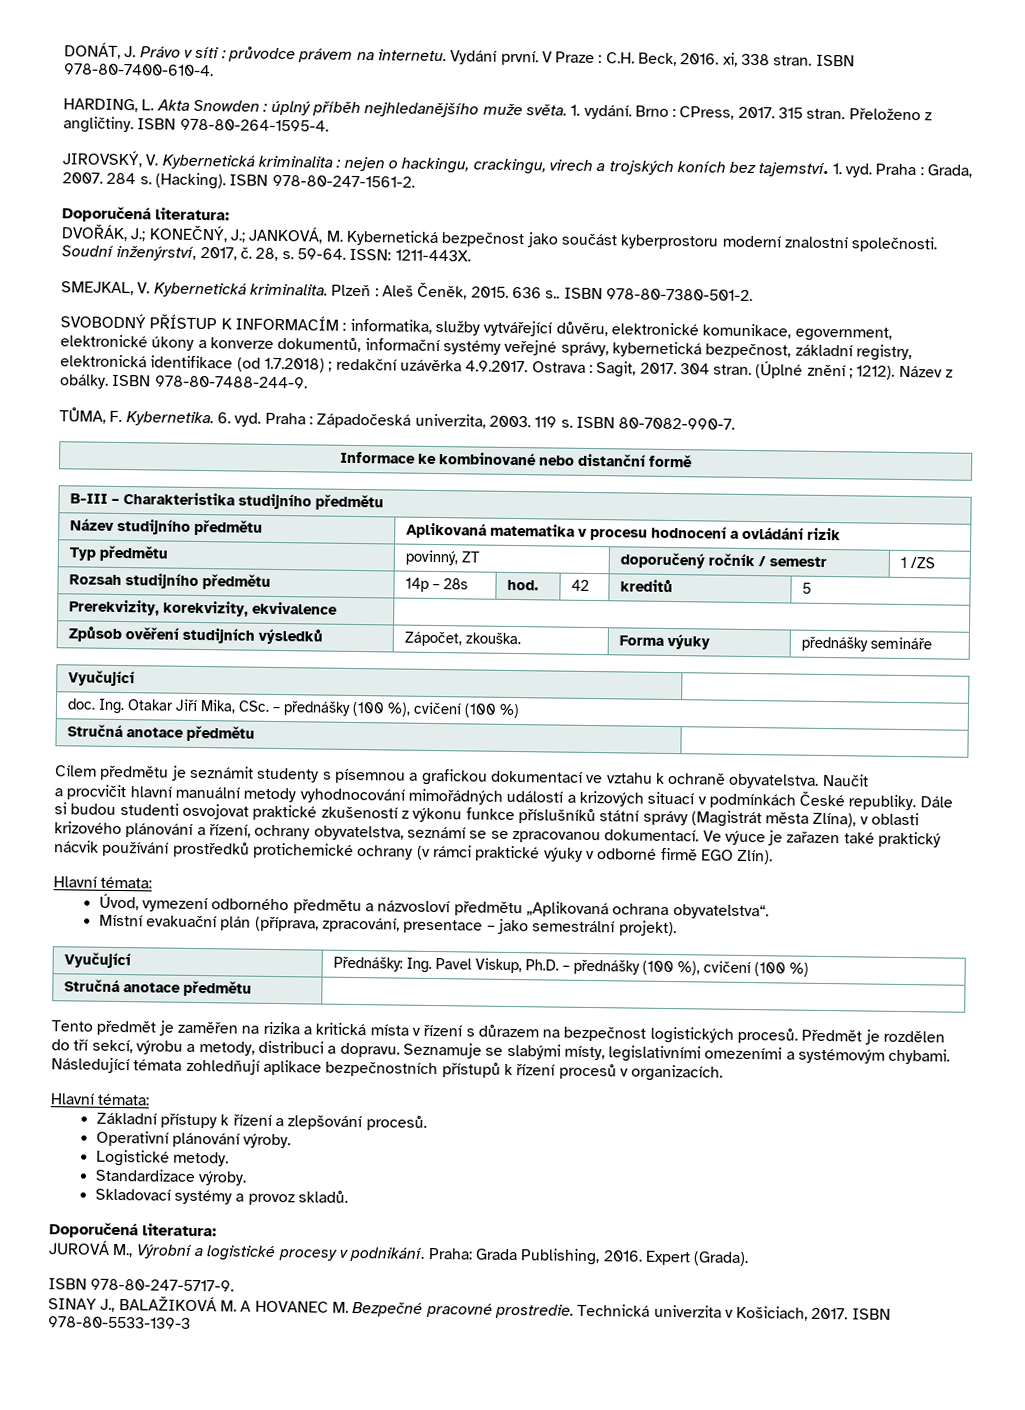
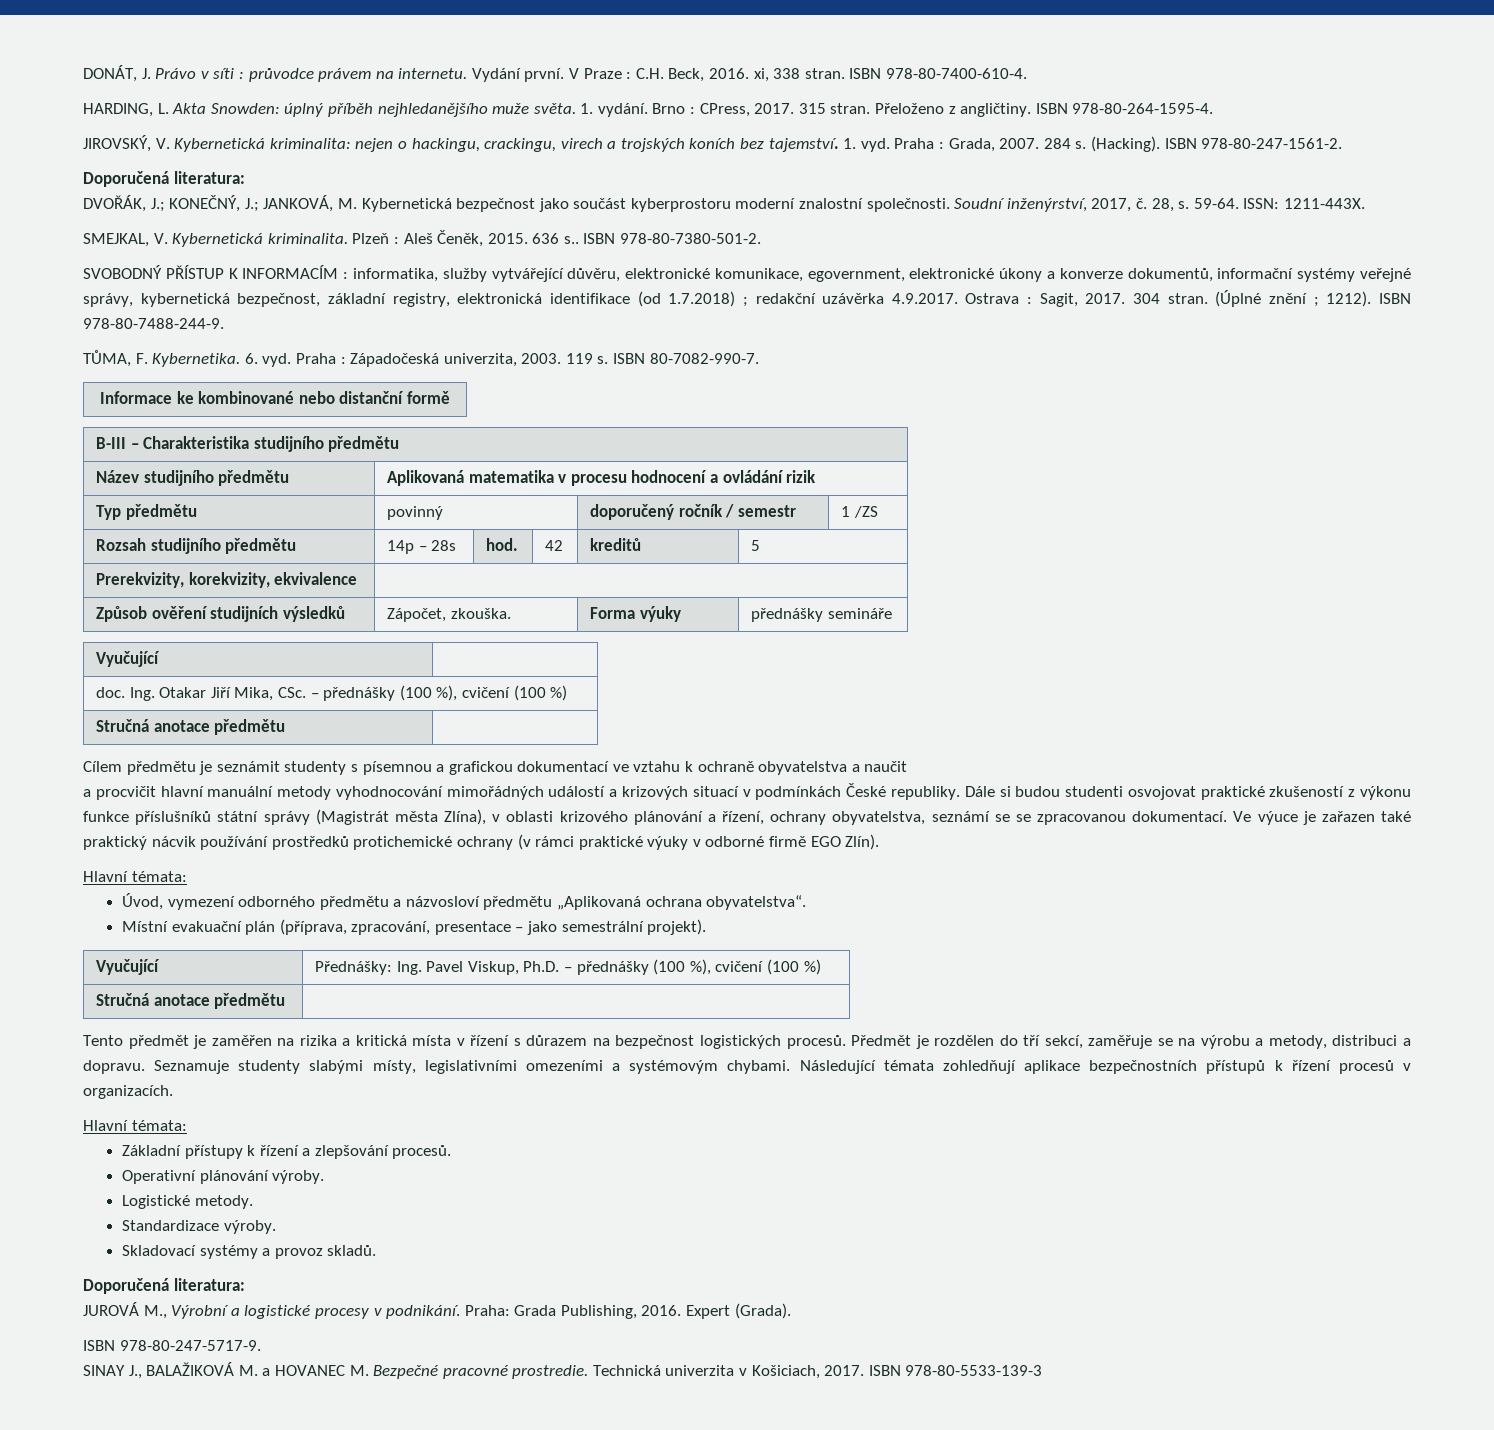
[192,99,269,112] Snowden : -> [210,103,280,114] Snowden:
[257,155,342,168] kriminalita : -> [269,138,351,149] kriminalita:
[898,365,954,378] [59,374,109,389] Název z obálky. -> (1372, 299) none
[404,549,480,566] povinný, ZT -> [387,506,444,520] povinný
[728,773,869,789] obyvatelstva. Naučit -> [758,761,908,775] obyvatelstva a naučit
(133, 1046) none -> [1088,1035,1196,1049] zaměřuje se na
[485,1047,504,1056] se -> [238,1060,301,1074] studenty
[240,1300,252,1312] A -> [262,1368,271,1376] a

